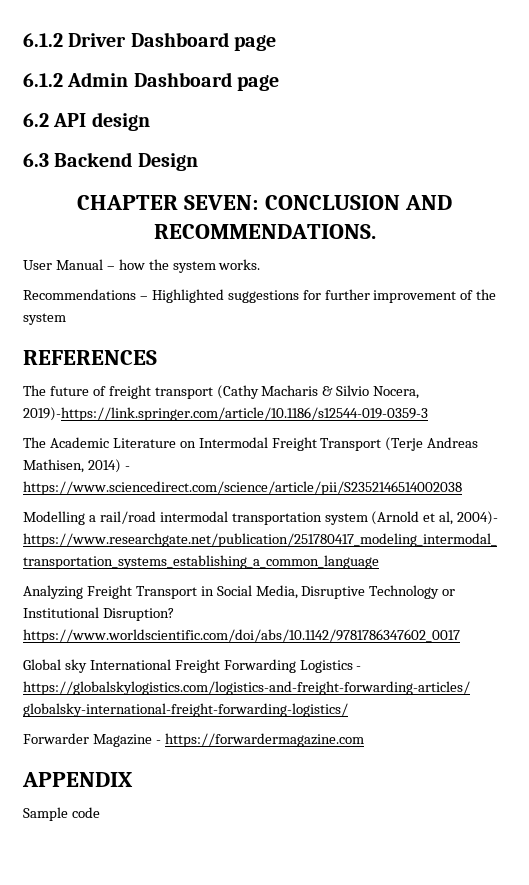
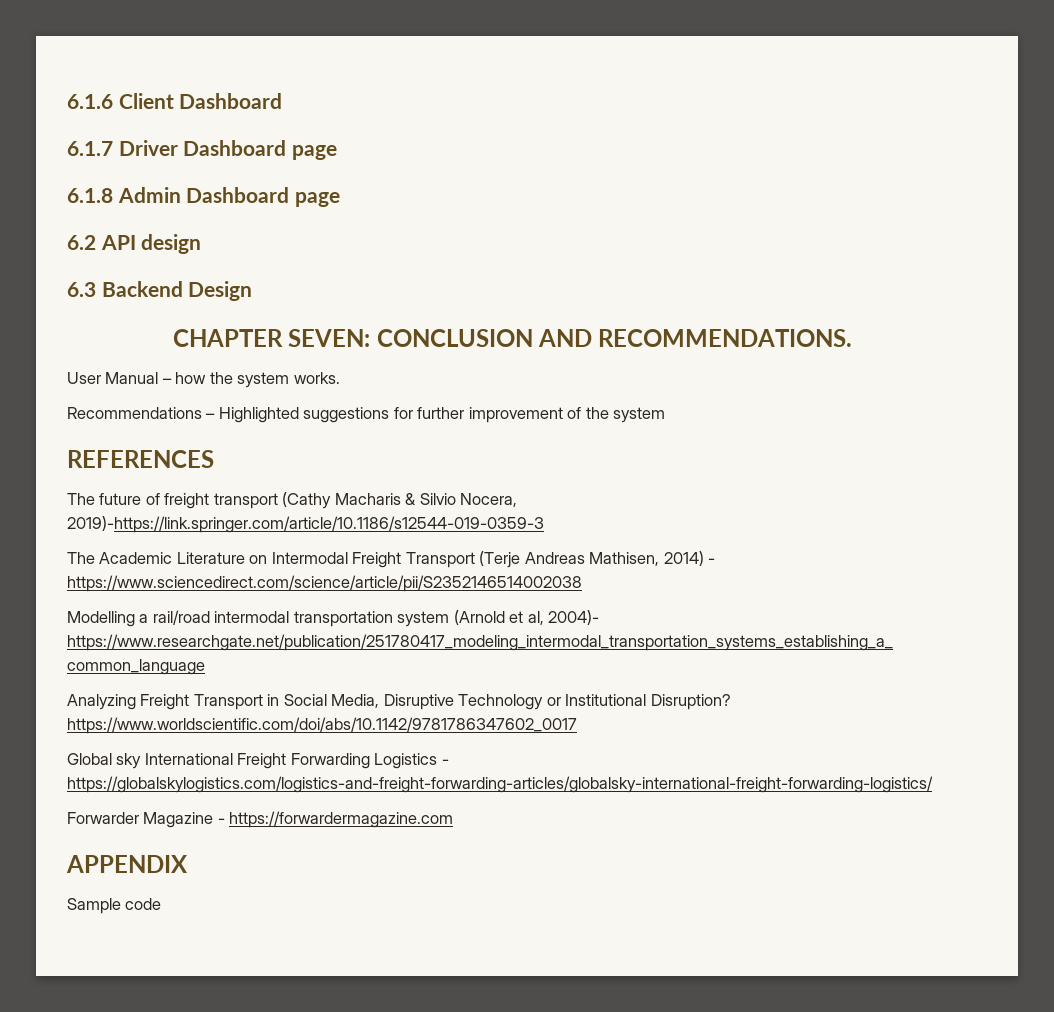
[23,33,63,47] 6.1.2 -> [67,93,283,109] [67,141,113,156] 6.1.6 Client Dashboard // 6.1.7
[23,73,63,87] 6.1.2 -> [67,188,113,203] 6.1.8

